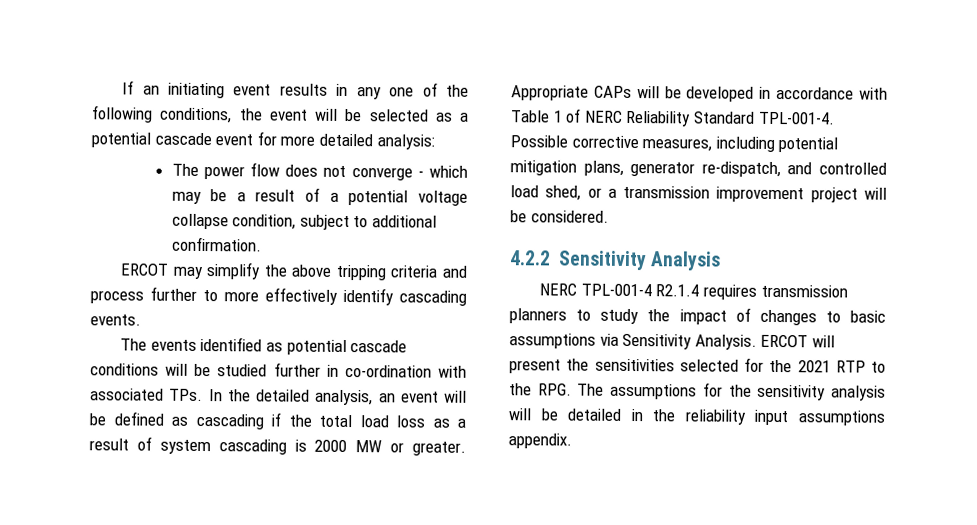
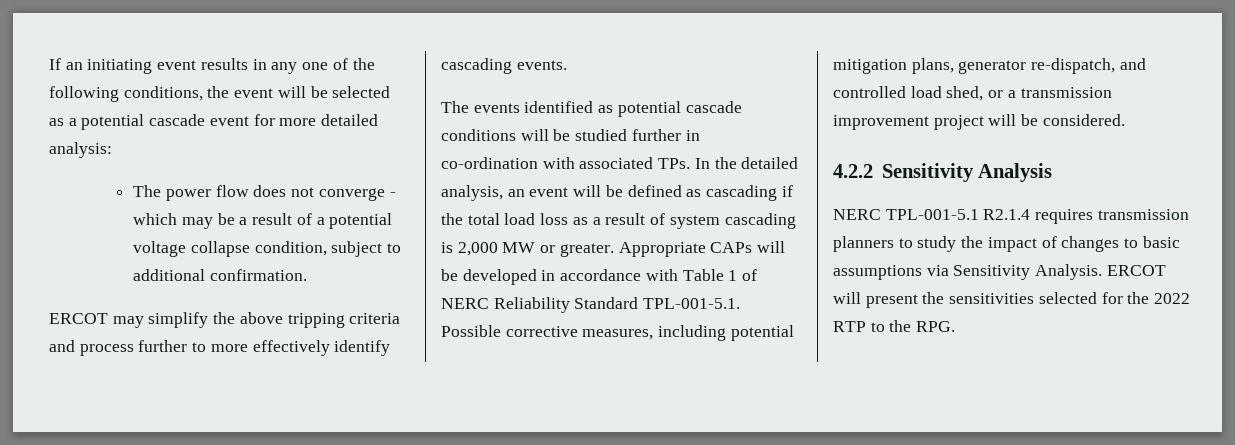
[314,439,348,453] 2000 -> [457,242,498,256] 2,000
[757,111,835,125] TPL-001-4. -> [643,298,741,309] TPL-001-5.1.
[580,283,652,297] TPL-001-4 -> [885,209,979,220] TPL-001-5.1
[797,360,831,373] 2021 -> [1154,293,1191,304] 2022
[577,382,886,401] [508,408,885,426] [508,433,572,449] The assumptions for the sensitivity analysis will be detailed in the reliability input assumptions appendix. -> (956, 326) none

